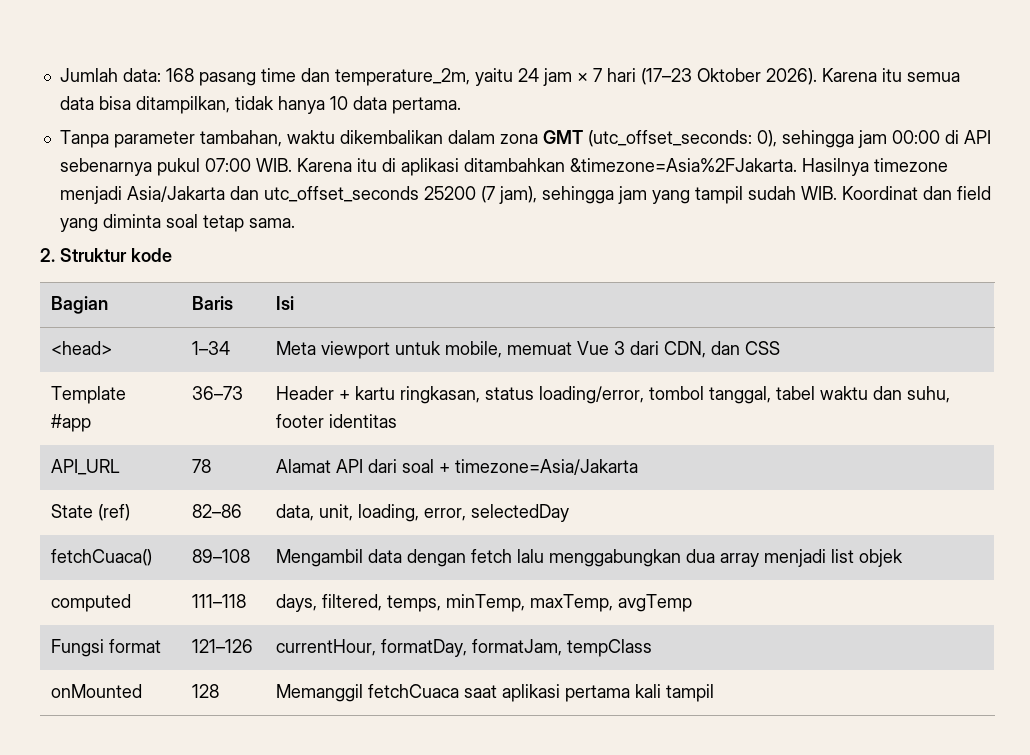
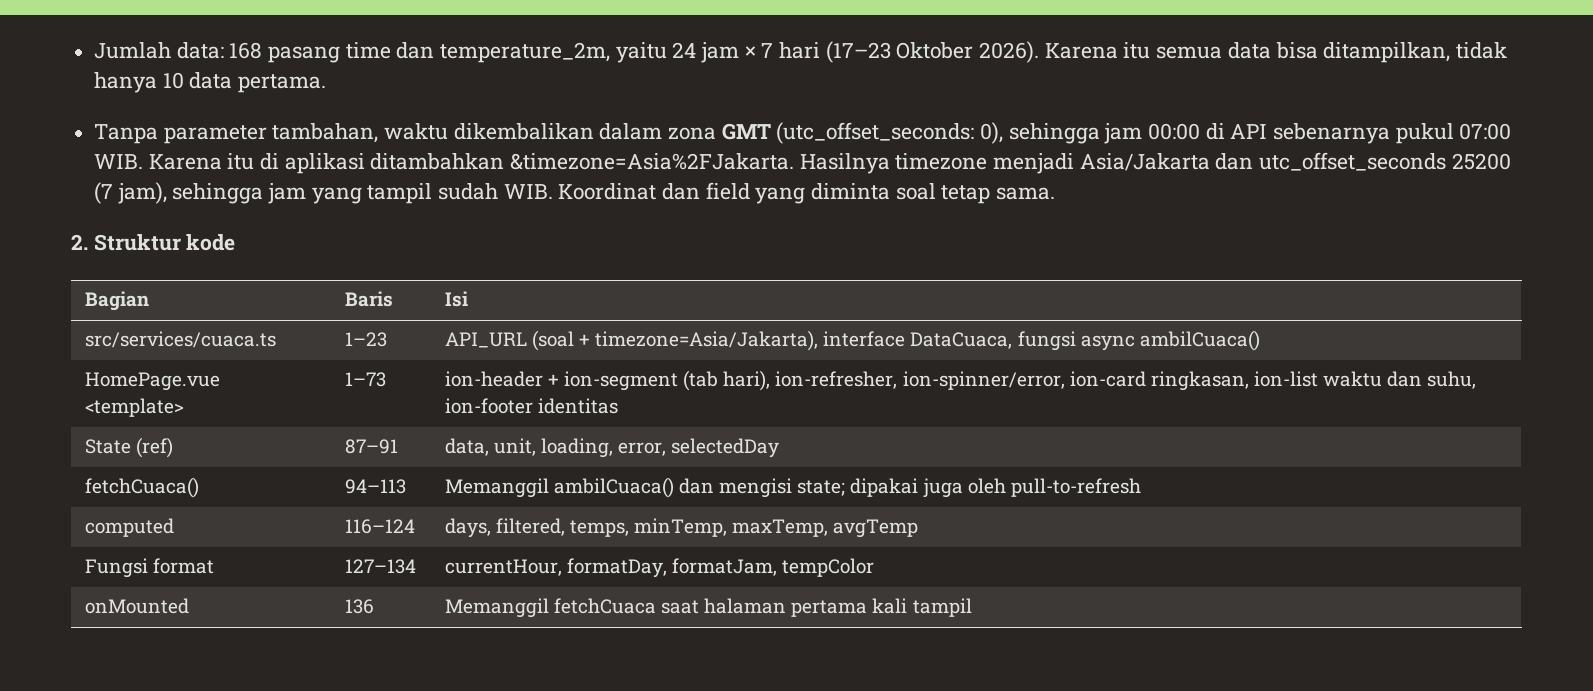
[51,341,113,355] [192,341,231,355] [276,341,781,359] [51,386,127,404] [51,414,92,432] [192,386,244,400] [276,386,816,404] <head> | 1–34 | Meta viewport untuk mobile, memuat Vue 3 dari CDN, dan CSS // Template #app | 36–73 | Header + kartu ringkasan, status loading/error, tombol tanggal, tabel -> [84,331,276,348] [344,332,387,347] [444,330,1260,351] [84,372,220,391] [84,398,184,417] [344,372,386,387] [444,370,1318,391] src/services/cuaca.ts | 1–23 | API_URL (soal + timezone=Asia/Jakarta), interface DataCuaca, fungsi async ambilCuaca() // HomePage.vue <template> | 1–73 | ion-header + ion-segment (tab hari), ion-refresher, ion-spinner/error, ion-card ringkasan, ion-list
[276,414,325,428] footer -> [444,398,533,414] ion-footer
[51,459,121,475] [192,459,212,473] [276,459,639,475] // API_URL | 78 | Alamat API dari soal + timezone=Asia/Jakarta -> (618, 406) none
[192,504,243,518] 82–86 -> [344,439,398,454] 87–91
[192,549,251,563] [276,549,904,567] 89–108 | Mengambil data dengan fetch lalu menggabungkan dua array menjadi list objek -> [344,479,406,494] [444,477,1141,498] 94–113 | Memanggil ambilCuaca() dan mengisi state; dipakai juga oleh pull-to-refresh
[192,594,247,608] 111–118 -> [344,519,415,534] 116–124
[192,639,254,653] 121–126 -> [344,559,416,574] 127–134
[567,639,653,657] tempClass -> [782,558,875,577] tempColor
[192,684,220,698] 128 -> [344,599,374,614] 136
[502,684,561,702] aplikasi -> [704,598,787,614] halaman

